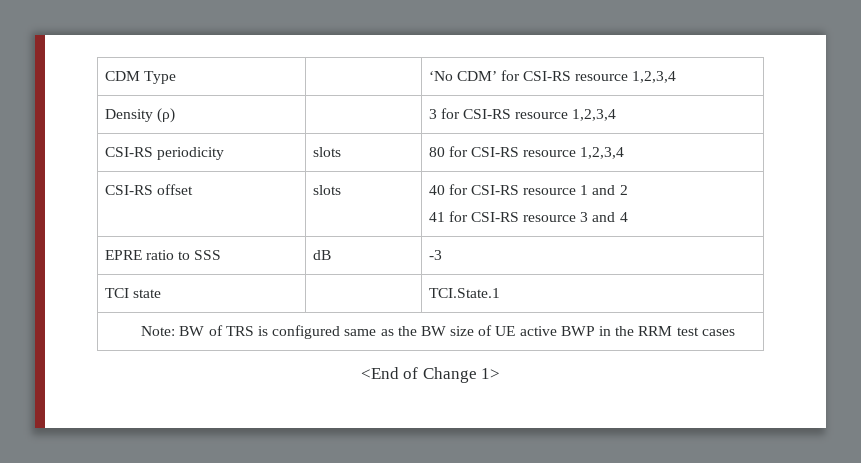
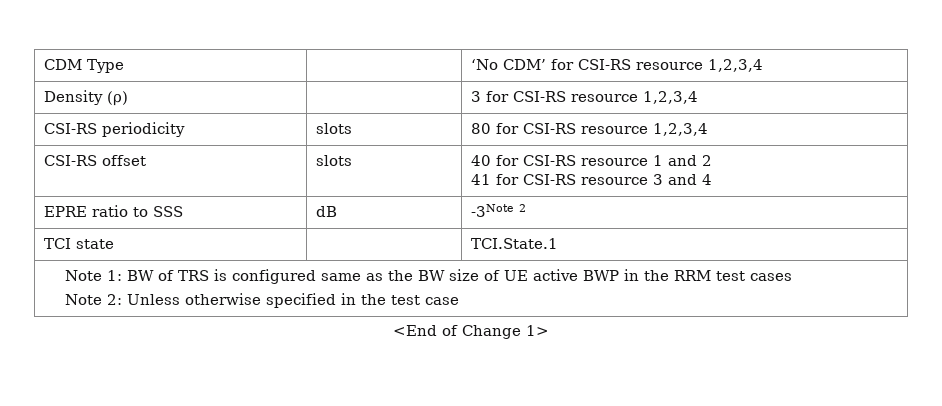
[428,250,442,260] -3 -> [470,204,526,217] -3Note 2
[141,326,176,336] Note: -> [64,270,122,281] Note 1:
(735, 332) none -> [64,293,459,308] // Note 2: Unless otherwise specified in the test case

